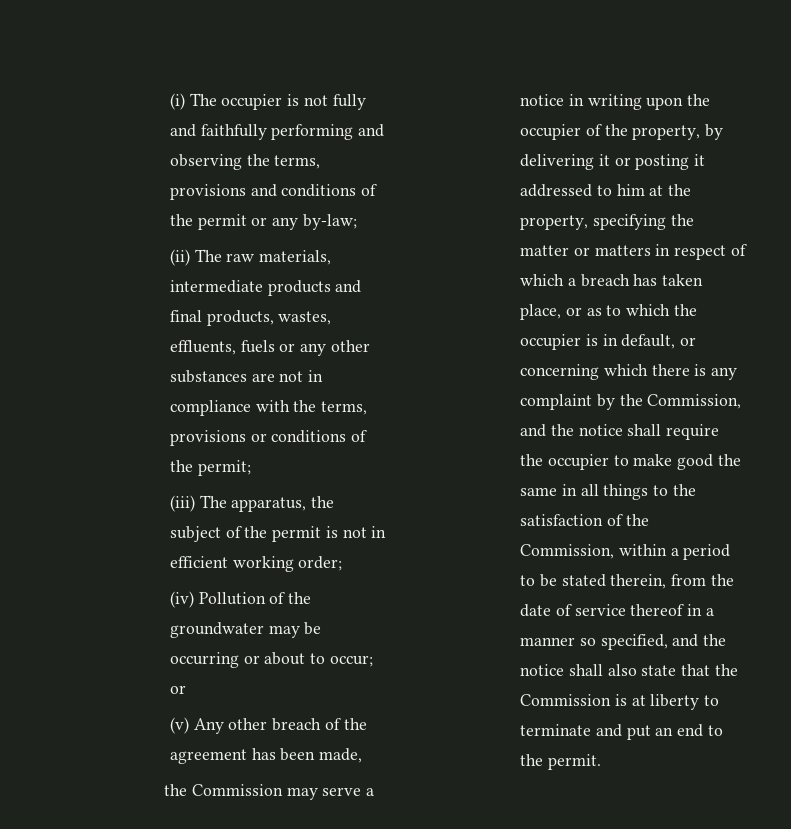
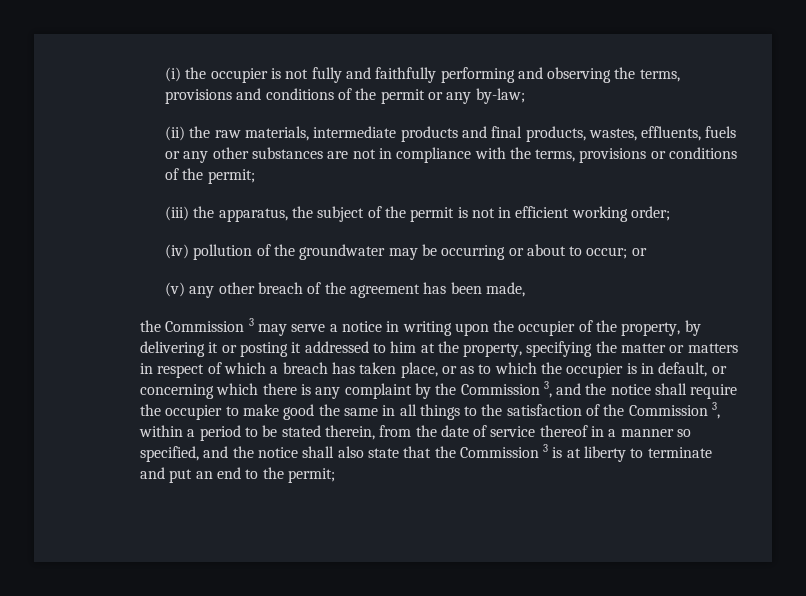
[189,93,217,106] The -> [185,67,207,79] the
[194,249,222,262] The -> [189,126,211,138] the
[199,495,227,508] The -> [193,206,215,218] the
[198,592,266,605] Pollution -> [193,244,253,260] pollution
[193,718,224,734] Any -> [189,286,215,298] any
(283, 790) none -> [248,318,254,326] 3
[647,394,742,409] Commission, -> [460,381,552,398] Commission 3,
[520,544,615,559] Commission, -> [628,402,721,419] Commission 3,
(612, 700) none -> [543,444,549,452] 3
[547,754,601,770] permit. -> [287,468,335,483] permit;

